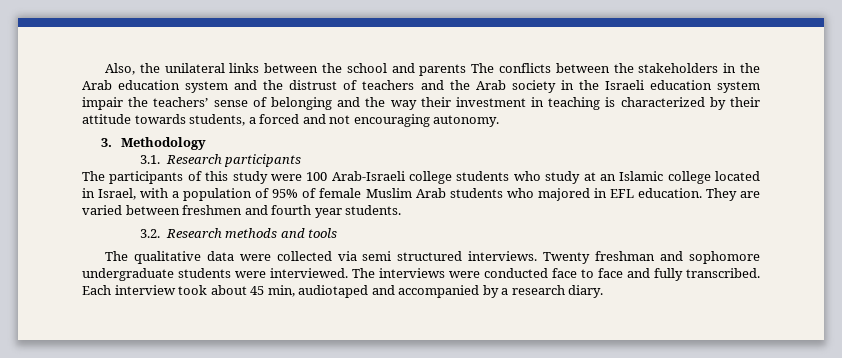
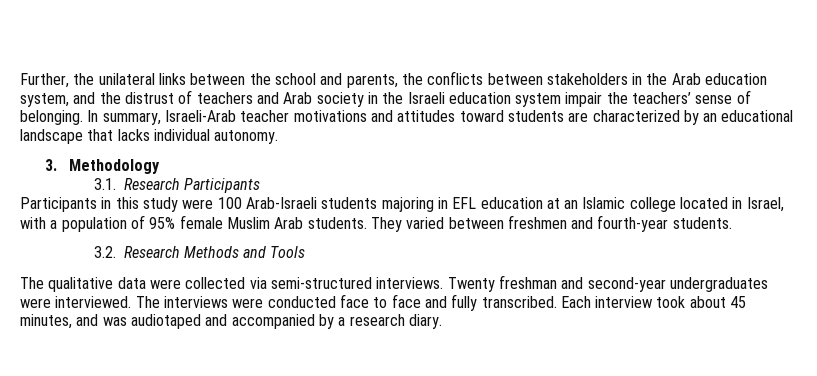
[104,63,135,75] Also, -> [20,73,69,88] Further,
[419,63,495,76] parents The -> [346,73,423,88] parents, the
[613,63,634,73] the -> (543, 79) none
[185,81,229,93] system -> [20,93,69,107] system,
[449,80,470,90] the -> (279, 98) none
[270,97,760,110] [82,114,430,127] belonging and the way their investment in teaching is characterized by their attitude towards students, a forced and not encouraging -> [20,110,794,125] [20,129,210,144] belonging. In summary, Israeli-Arab teacher motivations and attitudes toward students are characterized by an educational landscape that lacks individual
[224,154,302,167] [82,171,202,184] participants // The participants of -> [183,178,260,193] [20,197,112,212] Participants // Participants in
[409,171,581,184] college students who study -> [321,197,543,212] students majoring in EFL education
[302,188,317,198] of -> (176, 223) none
[449,188,760,201] students who majored in EFL education. They are -> [307,217,402,232] students. They
[271,205,342,218] fourth year -> [597,215,669,232] fourth-year
[225,228,338,238] methods and tools -> [183,246,306,258] Methods and Tools
[362,251,463,261] semi structured -> [270,277,372,289] semi-structured
[689,251,760,264] [82,268,231,281] sophomore undergraduate students -> [587,277,768,292] second-year undergraduates
[267,285,295,297] min, -> [20,314,127,329] minutes, and was

